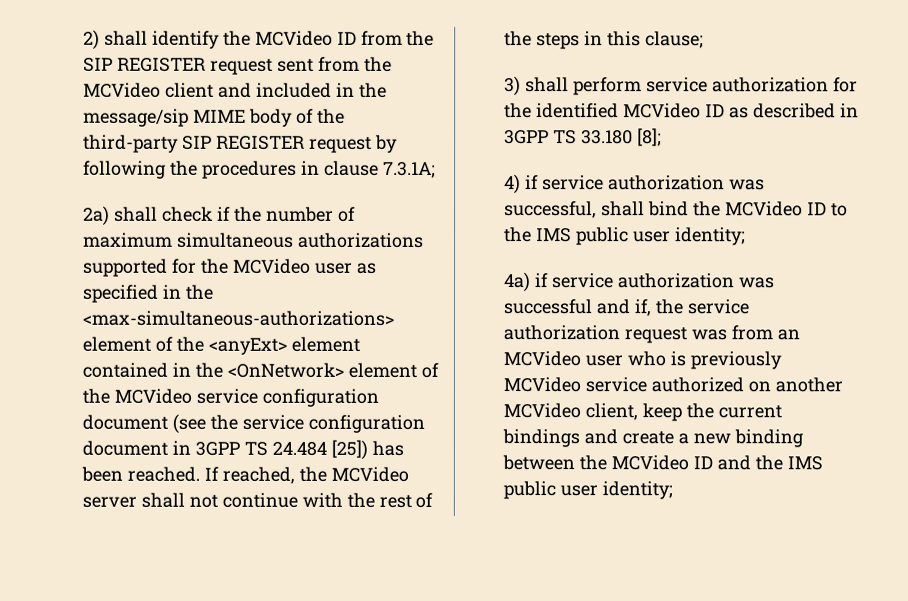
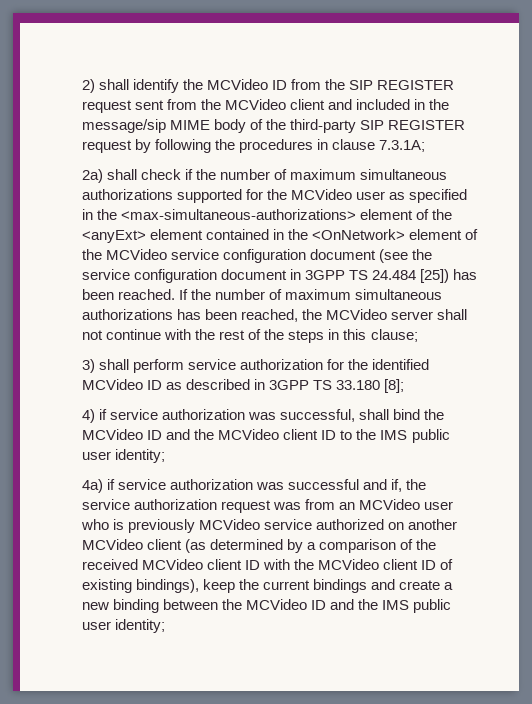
(220, 473) none -> [191,289,443,300] [82,309,238,320] the number of maximum simultaneous authorizations has been
(827, 209) none -> [166,429,337,440] and the MCVideo client ID
[585,403,639,421] client, -> [147,539,437,553] [82,559,454,570] [82,579,200,593] client (as determined by a comparison of the received MCVideo client ID with the MCVideo client ID of existing bindings),

